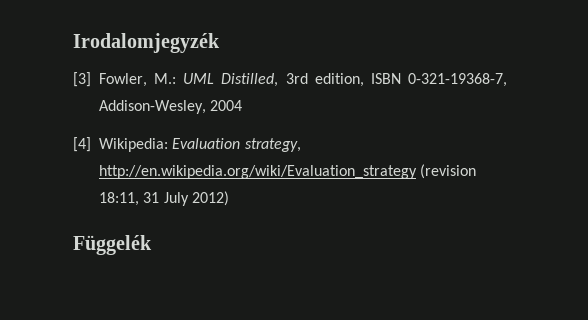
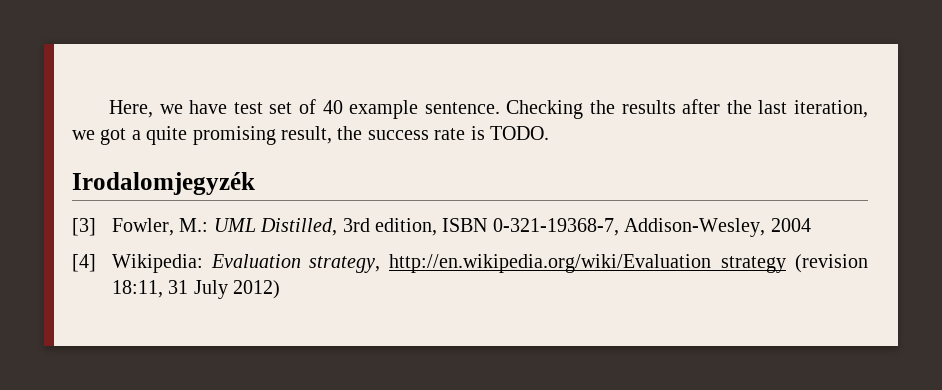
(73, 43) none -> [108,99,869,119] [72,126,549,145] Here, we have test set of 40 example sentence. Checking the results after the last iteration, we got a quite promising result, the success rate is TODO. //
[73,235,152,255] // Függelék -> (281, 289) none

